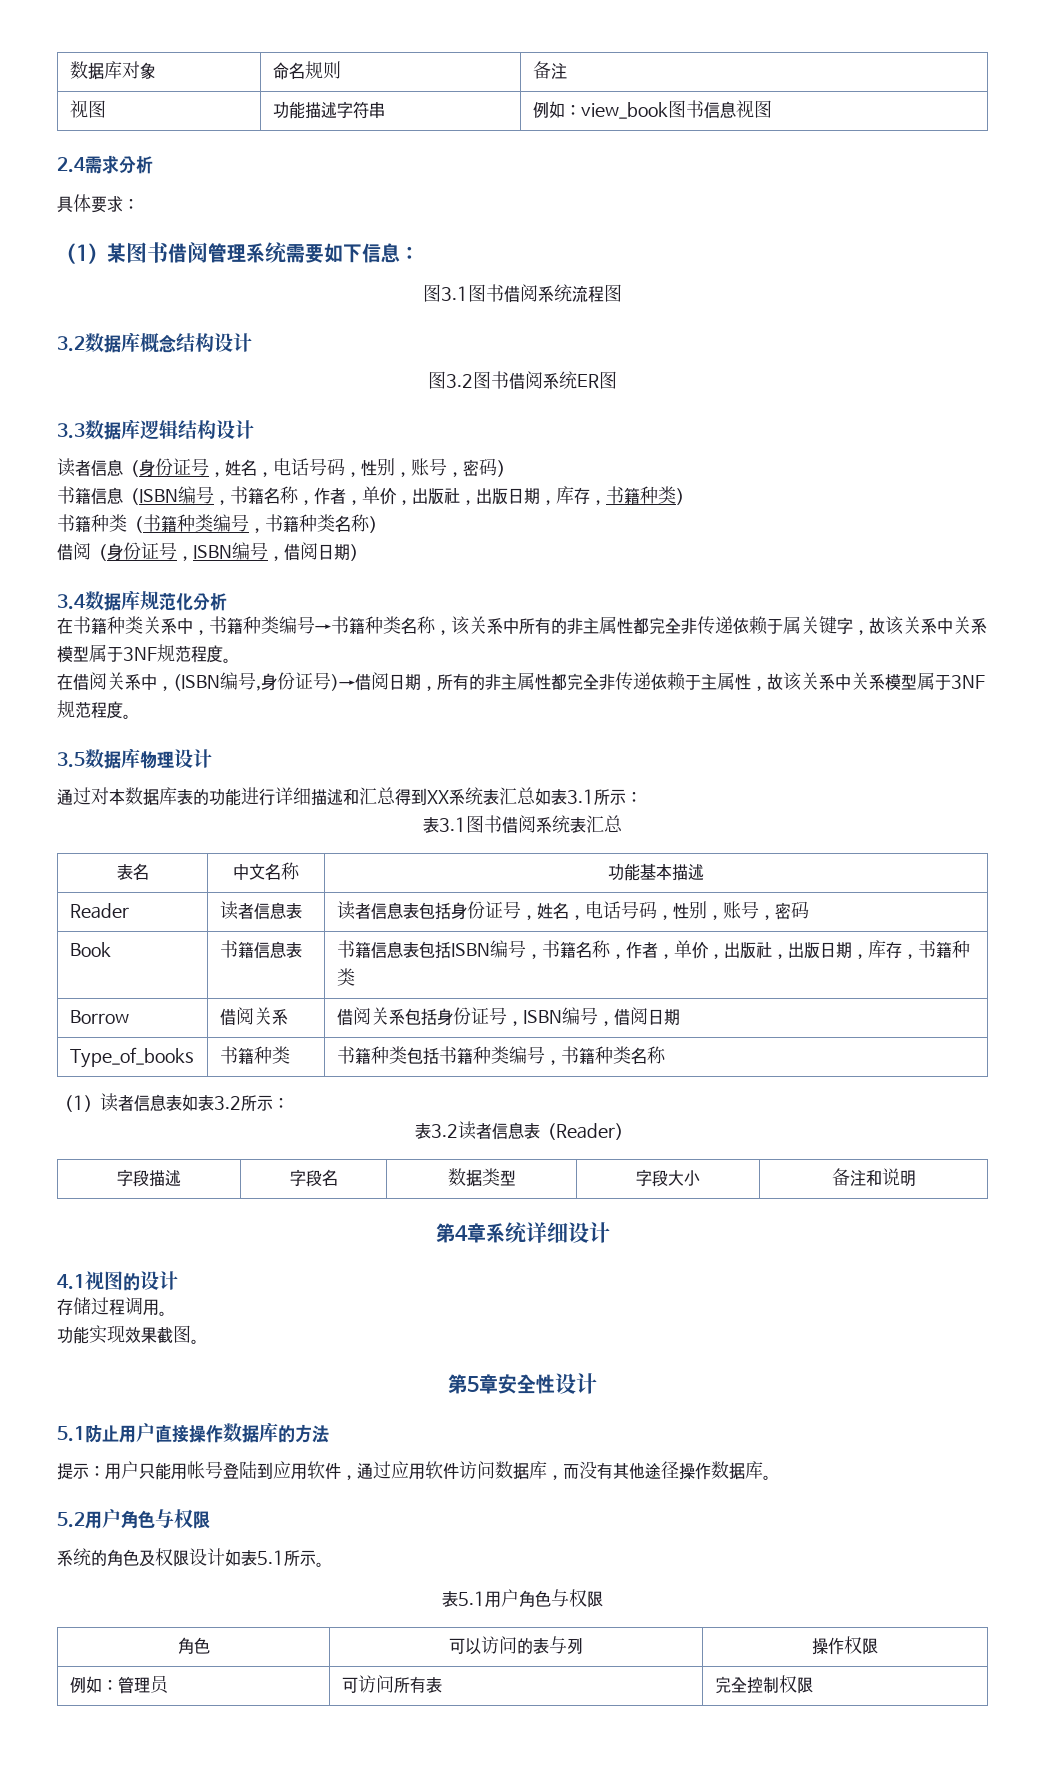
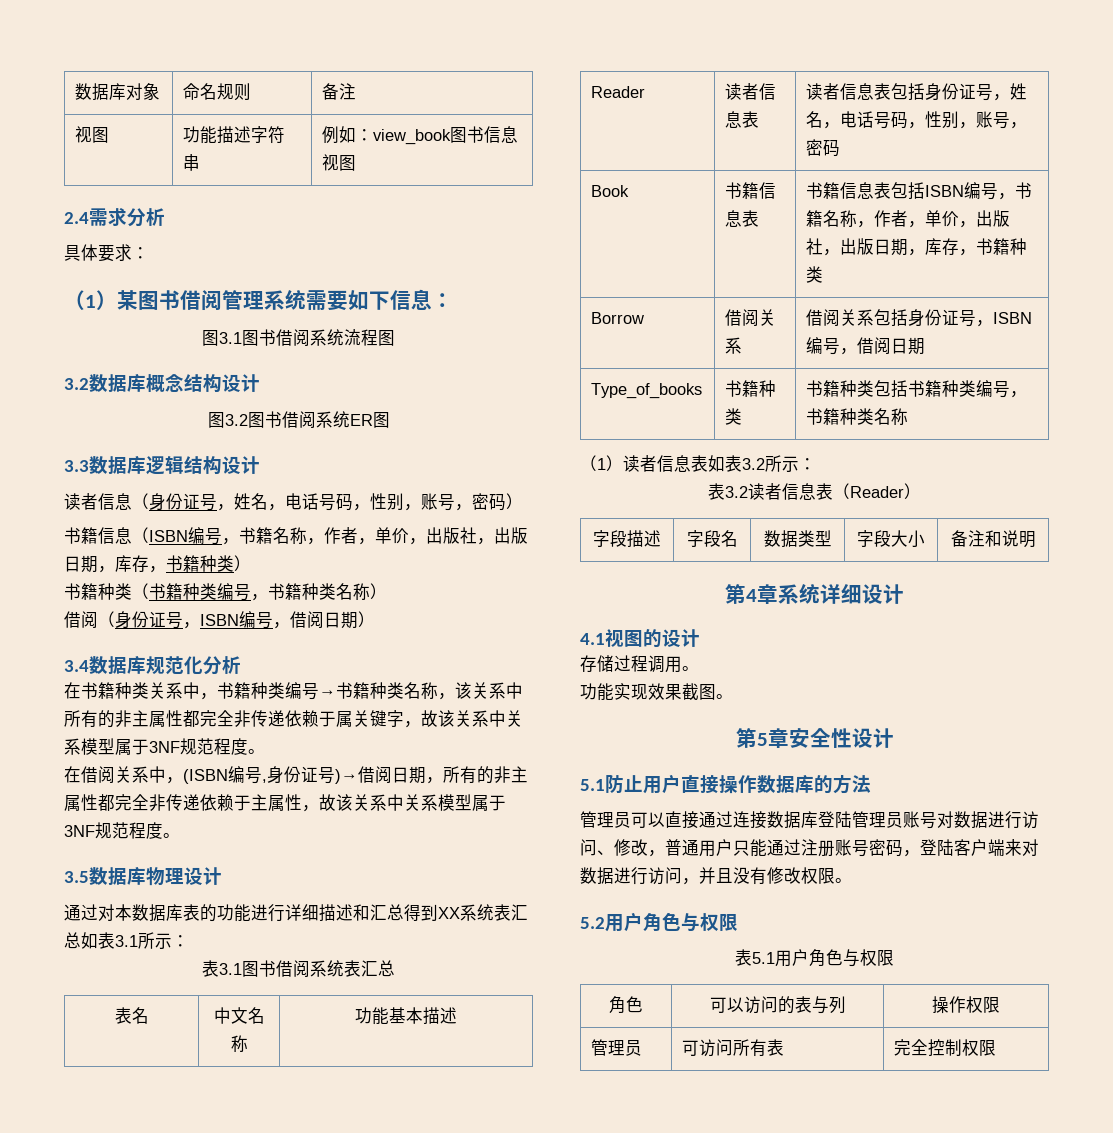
[57,1461,763,1480] 提示：用户只能用帐号登陆到应用软件，通过应用软件访问数据库，而没有其他途径操作数据库 -> [580,811,1039,829] [580,839,1039,857] [580,867,835,885] 管理员可以直接通过连接数据库登陆管理员账号对数据进行访问、修改，普通用户只能通过注册账号密码，登陆客户端来对数据进行访问，并且没有修改权限
[57,1548,324,1567] // 系统的角色及权限设计如表5.1所示。 -> (738, 922) none
[69,1676,118,1693] 例如： -> (1000, 1004) none

